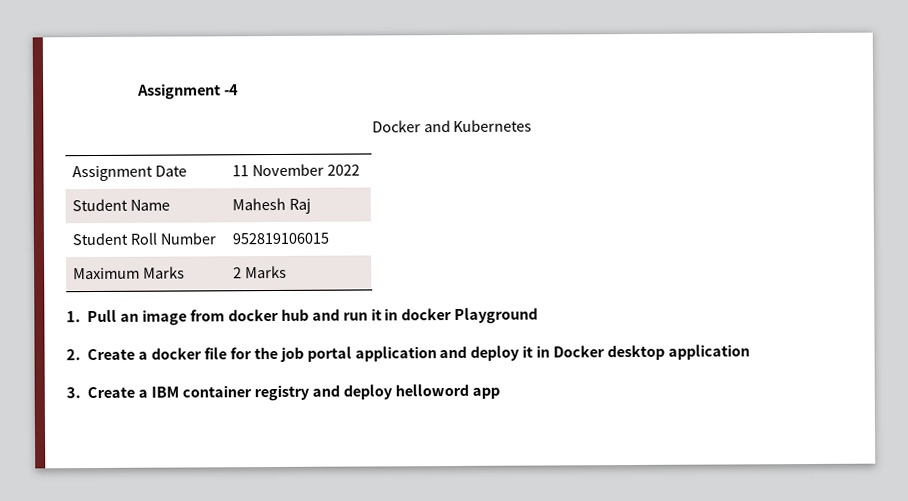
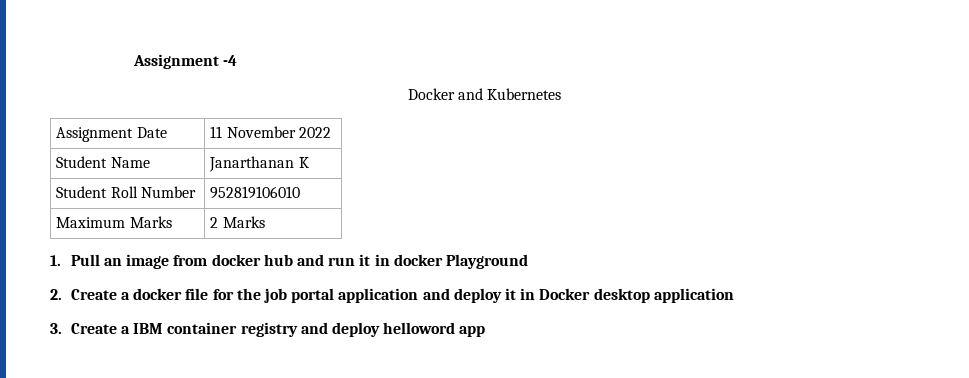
[232,197,312,214] Mahesh Raj -> [209,156,309,172] Janarthanan K
[232,232,330,245] 952819106015 -> [210,186,301,199] 952819106010

